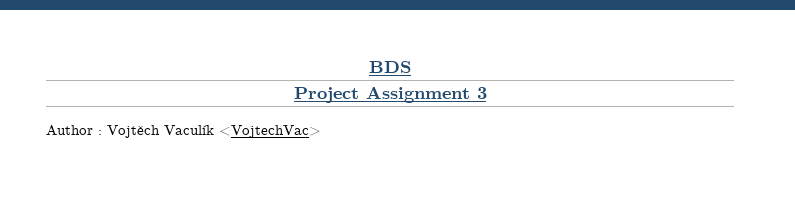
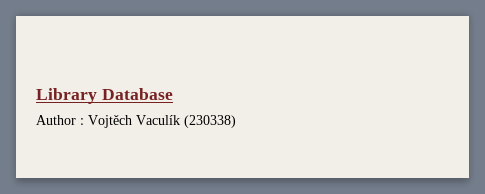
[369,61,411,73] [293,86,487,103] BDS // Project Assignment 3 -> [36,88,173,104] Library Database
[219,125,321,138] <VojtechVac> -> [184,115,236,128] (230338)

